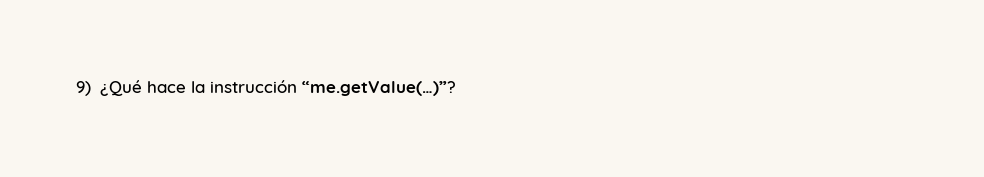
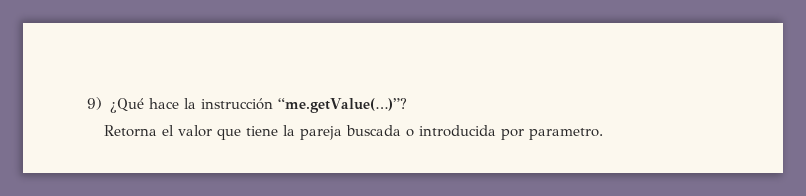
(456, 88) none -> [104,125,604,140] // Retorna el valor que tiene la pareja buscada o introducida por parametro.

